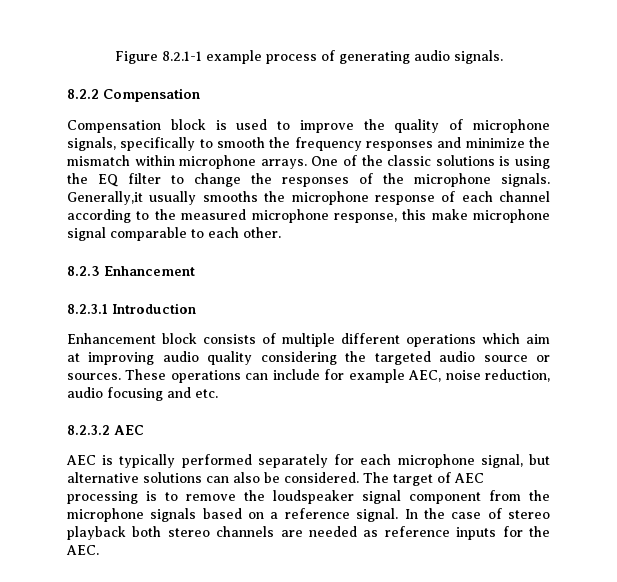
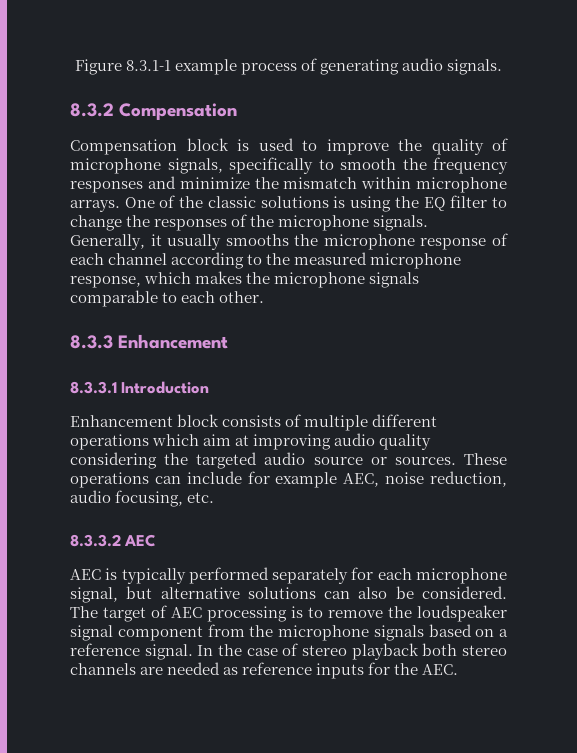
[161,51,202,61] 8.2.1-1 -> [125,60,171,71] 8.3.1-1
[67,89,99,99] 8.2.2 -> [70,103,114,117] 8.3.2
[67,191,143,205] Generally,it -> [70,234,162,250] Generally, it
[402,209,550,223] [67,227,106,241] this make microphone signal -> [144,271,420,288] which makes the microphone signals
[67,266,100,276] 8.2.3 -> [70,335,113,349] 8.3.3
[67,304,108,314] 8.2.3.1 -> [70,381,117,394] 8.3.3.1
[107,387,191,401] focusing and -> [115,490,184,507] focusing,
[67,425,110,435] 8.2.3.2 -> [70,534,121,547] 8.3.3.2

